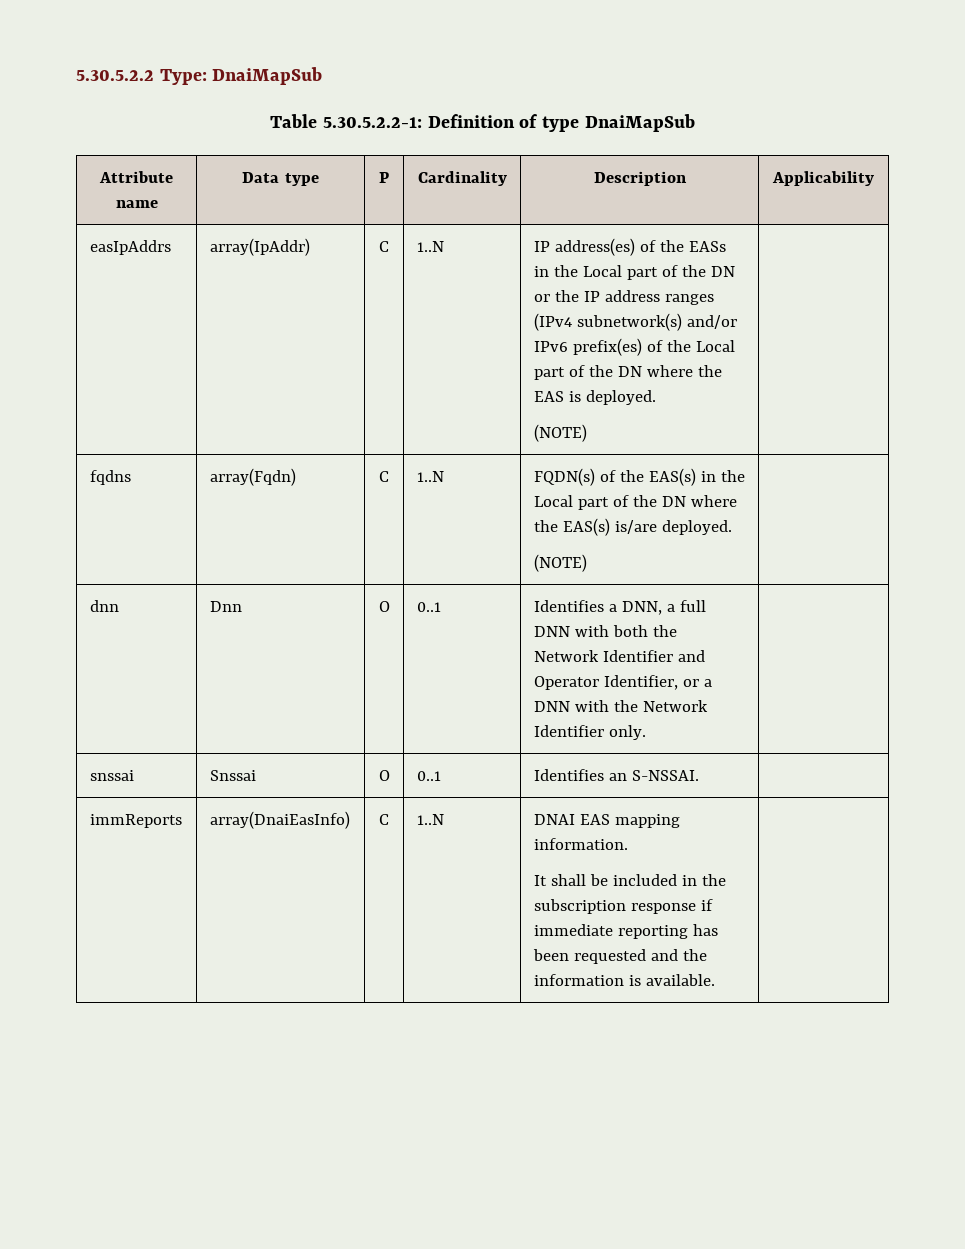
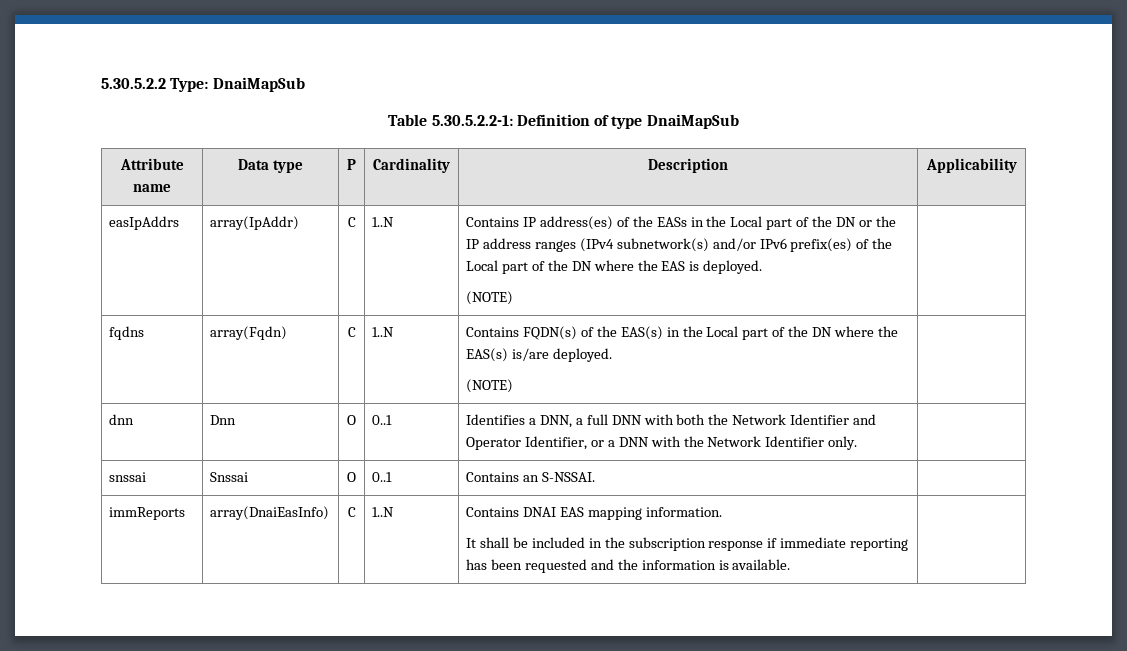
(444, 246) none -> [466,217,520,227] Contains
(444, 476) none -> [466,327,520,337] Contains
[533,769,604,781] Identifies -> [466,472,520,482] Contains
(444, 819) none -> [466,507,520,517] Contains

